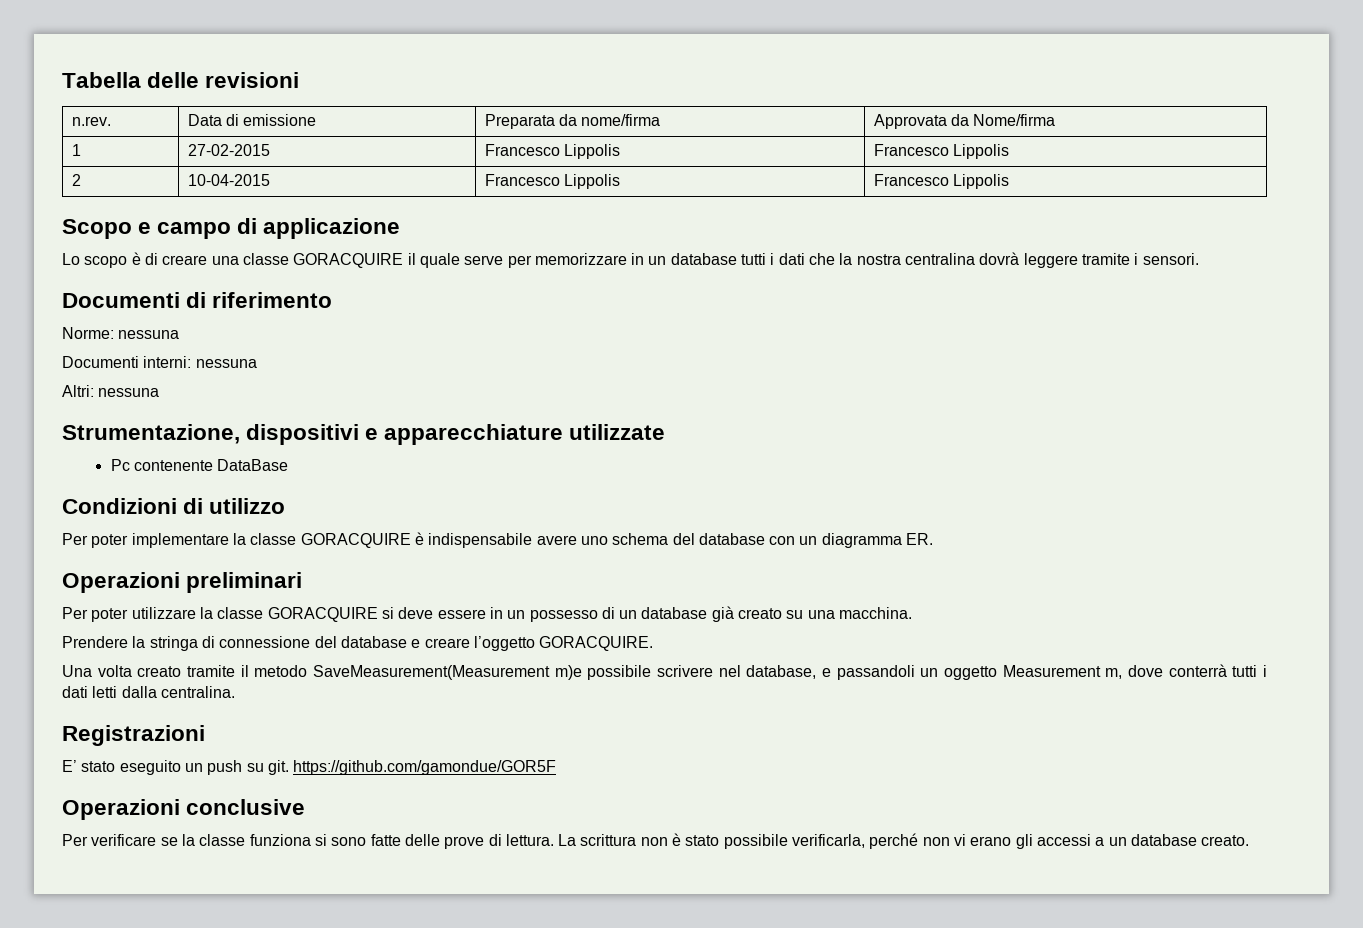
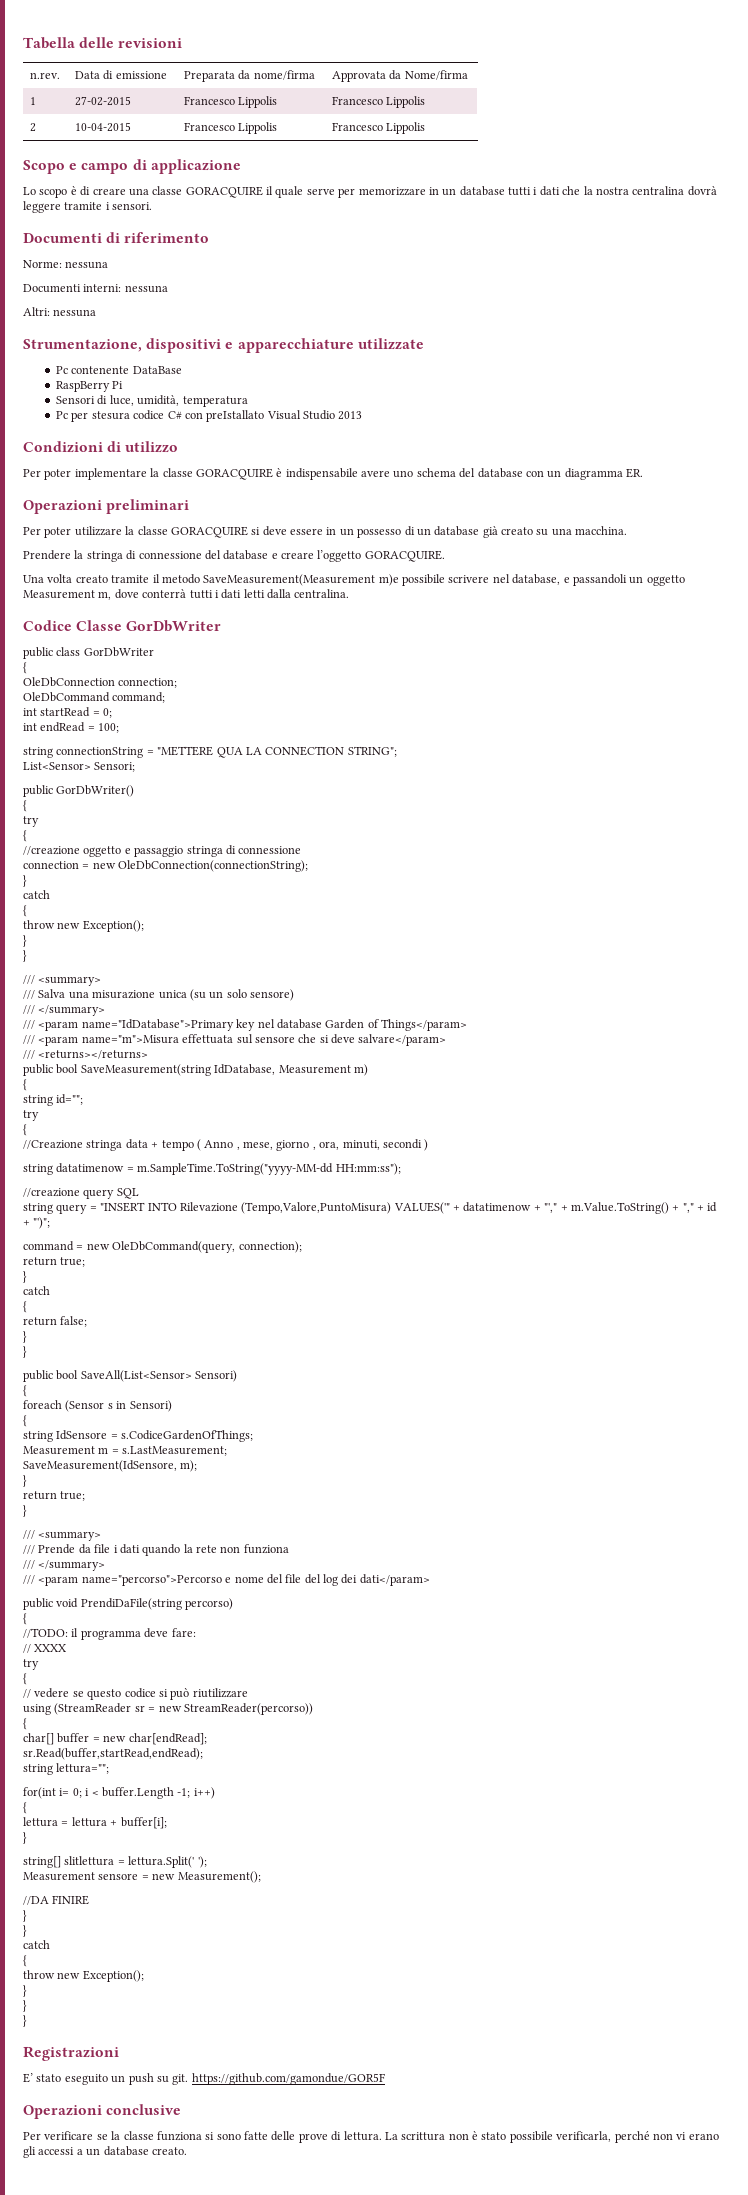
(289, 465) none -> [56,381,124,392] [56,395,248,407] [56,410,363,422] // RaspBerry Pi // Sensori di luce, umidità, temperatura // Pc per stesura codice C# con preIstallato Visual Studio 2013
(235, 692) none -> [23,620,222,632] [23,647,154,659] [23,662,27,674] [23,677,178,688] [23,692,166,703] [23,707,113,718] [23,722,120,733] [23,746,397,758] [23,762,136,772] [23,785,135,797] [23,800,27,812] [23,816,39,827] [23,830,27,842] [23,845,302,857] [23,860,309,872] [23,875,27,887] [23,890,50,899] [23,905,27,917] [23,920,144,932] [23,935,27,947] [23,950,27,962] [23,975,102,986] [23,989,294,1001] [23,1005,106,1016] [23,1019,467,1031] [23,1034,447,1046] [23,1050,149,1059] [23,1064,368,1076] [23,1079,27,1091] [23,1094,84,1106] [23,1110,39,1121] [23,1124,27,1136] [23,1139,429,1151] [23,1163,401,1175] [23,1188,139,1199] [23,1202,718,1214] [23,1217,51,1229] [23,1241,302,1253] [23,1257,86,1267] [23,1271,27,1283] [23,1286,50,1295] [23,1301,27,1313] [23,1316,88,1327] [23,1331,27,1343] [23,1346,27,1358] [23,1370,238,1382] [23,1385,27,1397] [23,1400,172,1412] [23,1415,27,1427] [23,1430,254,1442] [23,1446,228,1456] [23,1460,198,1472] [23,1475,27,1487] [23,1491,86,1501] [23,1505,27,1517] [23,1530,102,1541] [23,1544,289,1556] [23,1560,106,1571] [23,1574,430,1586] [23,1598,234,1610] [23,1613,27,1625] [23,1628,196,1640] [23,1644,68,1653] [23,1659,39,1670] [23,1673,27,1685] [23,1688,248,1700] [23,1703,313,1715] [23,1718,27,1730] [23,1733,207,1745] [23,1748,203,1760] [23,1763,110,1775] [23,1787,215,1799] [23,1802,27,1814] [23,1817,167,1829] [23,1832,27,1844] [23,1856,207,1868] [23,1871,261,1883] [23,1895,90,1905] [23,1910,27,1922] [23,1925,27,1937] [23,1940,50,1949] [23,1955,27,1967] [23,1970,144,1982] [23,1985,27,1997] [23,2000,27,2012] [23,2015,27,2027] // Codice Classe GorDbWriter // public class GorDbWriter // { // OleDbConnection connection; // OleDbCommand command; // int startRead = 0; // int endRead = 100; // string connectionString = "METTERE QUA LA CONNECTION STRING"; // List<Sensor> Sensori; // public GorDbWriter() // { // try // { // //creazione oggetto e passaggio stringa di connessione // connection = new OleDbConnection(connectionString); // } // catch // { // throw new Exception(); // } // } // /// <summary> // /// Salva una misurazione unica (su un solo sensore) // /// </summary> // /// <param name="IdDatabase">Primary key nel database Garden of Things</param> // /// <param name="m">Misura effettuata sul sensore che si deve salvare</param> // /// <returns></returns> // public bool SaveMeasurement(string IdDatabase, Measurement m) // { // string id=""; // try // { // //Creazione stringa data + tempo ( Anno , mese, giorno , ora, minuti, secondi ) // string datatimenow = m.SampleTime.ToString("yyyy-MM-dd HH:mm:ss"); // //creazione query SQL // string query = "INSERT INTO Rilevazione (Tempo,Valore,PuntoMisura) VALUES('" + datatimenow + "'," + m.Value.ToString() + "," + id + "')"; // command = new OleDbCommand(query, connection); // return true; // } // catch // { // return false; // } // } // public bool SaveAll(List<Sensor> Sensori) // { // foreach (Sensor s in Sensori) // { // string IdSensore = s.CodiceGardenOfThings; // Measurement m = s.LastMeasurement; // SaveMeasurement(IdSensore, m); // } // return true; // } // /// <summary> // /// Prende da file i dati quando la rete non funziona // /// </summary> // /// <param name="percorso">Percorso e nome del file del log dei dati</param> // public void PrendiDaFile(string percorso) // { // //TODO: il programma deve fare: // // XXXX // try // { // // vedere se questo codice si può riutilizzare // using (StreamReader sr = new StreamReader(percorso)) // { // char[] buffer = new char[endRead]; // sr.Read(buffer,startRead,endRead); // string lettura=""; // for(int i= 0; i < buffer.Length -1; i++) // { // lettura = lettura + buffer[i]; // } // string[] slitlettura = lettura.Split(' '); // Measurement sensore = new Measurement(); // //DA FINIRE // } // } // catch // { // throw new Exception(); // } // } // }

